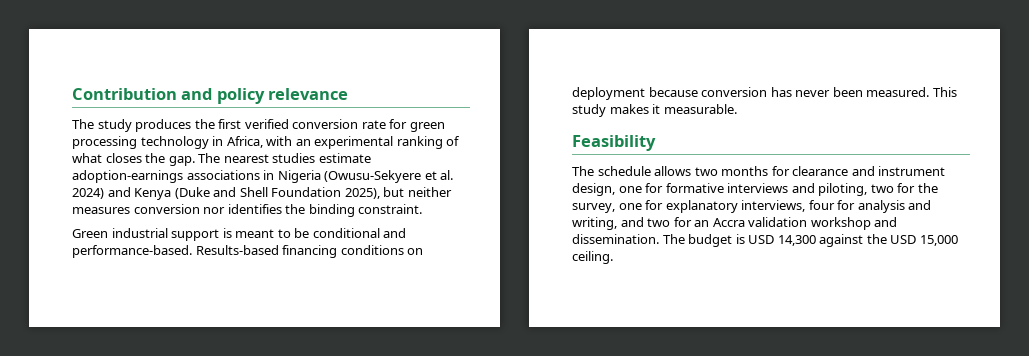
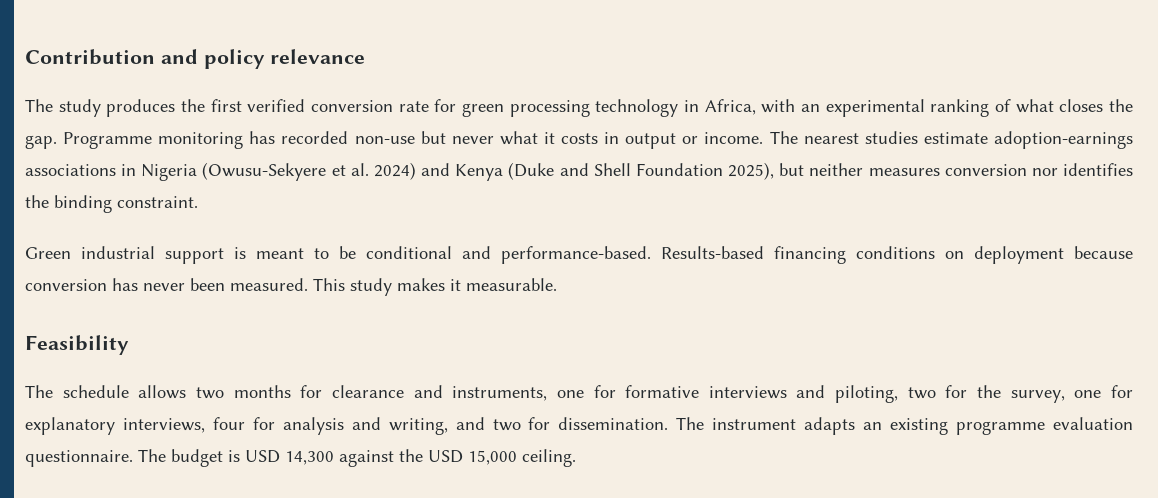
(195, 161) none -> [63,131,764,149] Programme monitoring has recorded non-use but never what it costs in output or income.
[878,166,946,176] [572,183,615,196] instrument design, -> [452,386,548,401] instruments,
[694,217,898,230] [572,234,659,244] an Accra validation workshop and dissemination. -> [558,417,1134,435] [25,450,133,467] dissemination. The instrument adapts an existing programme evaluation questionnaire.

